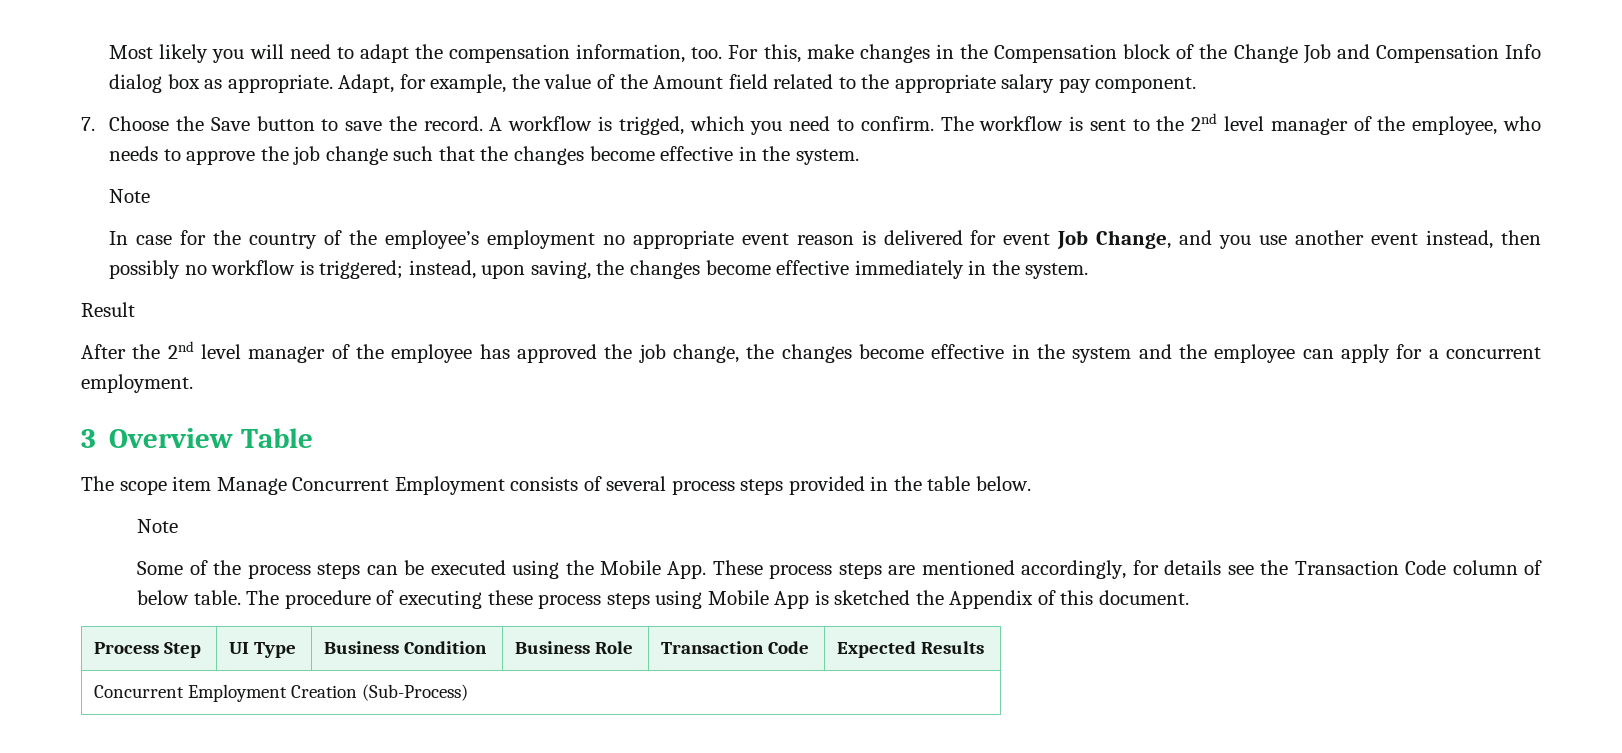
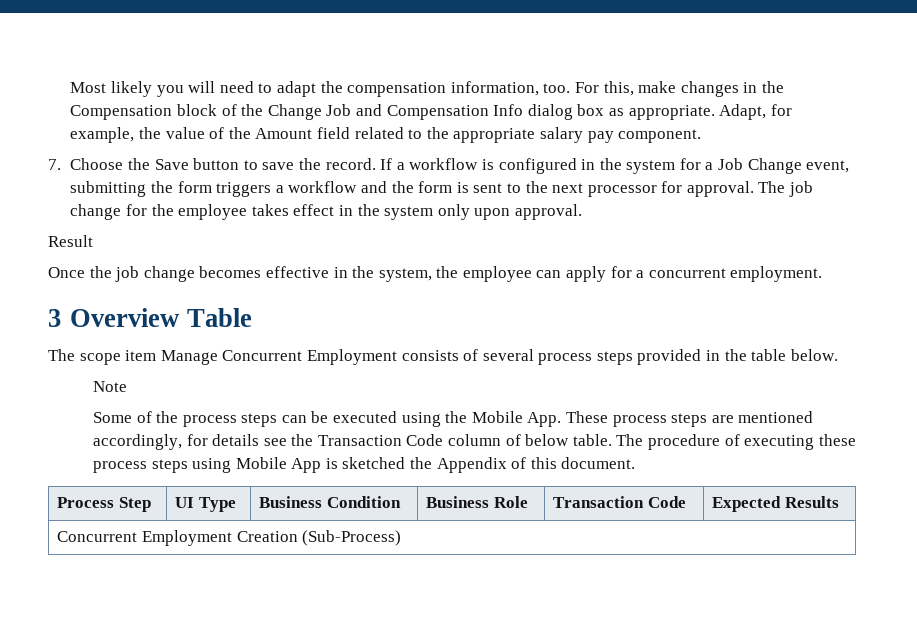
[489,113,1541,135] [109,146,859,165] [109,189,151,203] [109,230,1541,249] [109,260,1089,279] [81,302,135,317] [81,341,1172,363] A workflow is trigged, which you need to confirm. The workflow is sent to the 2nd level manager of the employee, who needs to approve the job change such that the changes become effective in the system. // Note // In case for the country of the employee’s employment no appropriate event reason is delivered for event Job Change, and you use another event instead, then possibly no workflow is triggered; instead, upon saving, the changes become effective immediately in the system. // Result // After the 2nd level manager of the employee has approved the job change, the changes become effective in the system and -> [380,158,850,174] [70,181,814,197] [70,204,582,220] [48,235,93,247] [48,266,432,282] If a workflow is configured in the system for a Job Change event, submitting the form triggers a workflow and the form is sent to the next processor for approval. The job change for the employee takes effect in the system only upon approval. // Result // Once the job change becomes effective in the system,

